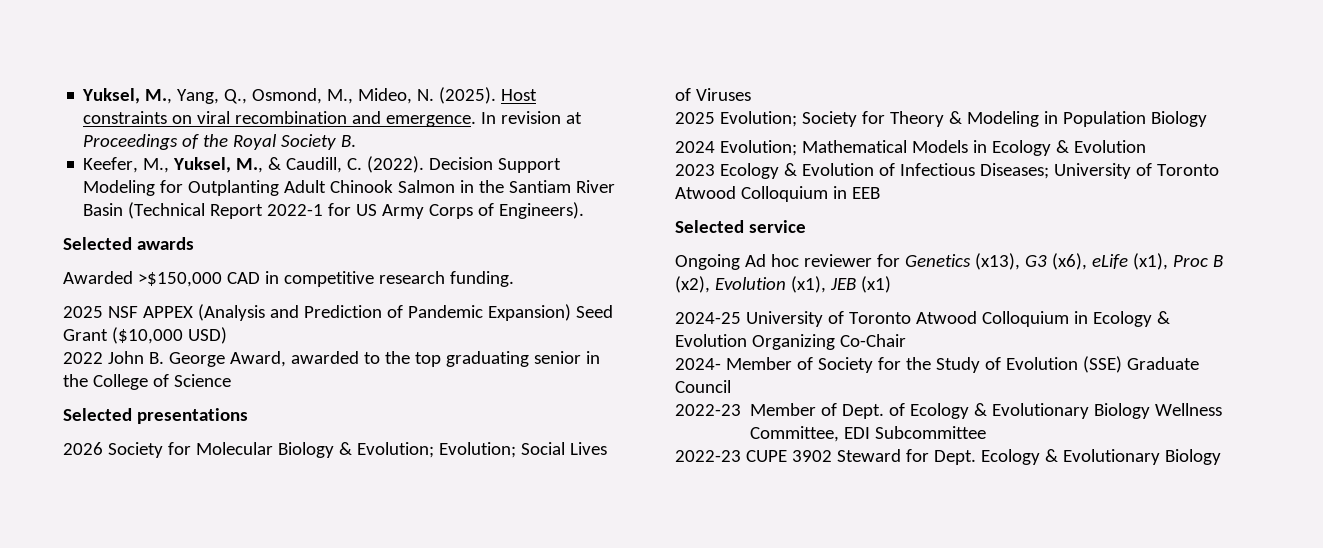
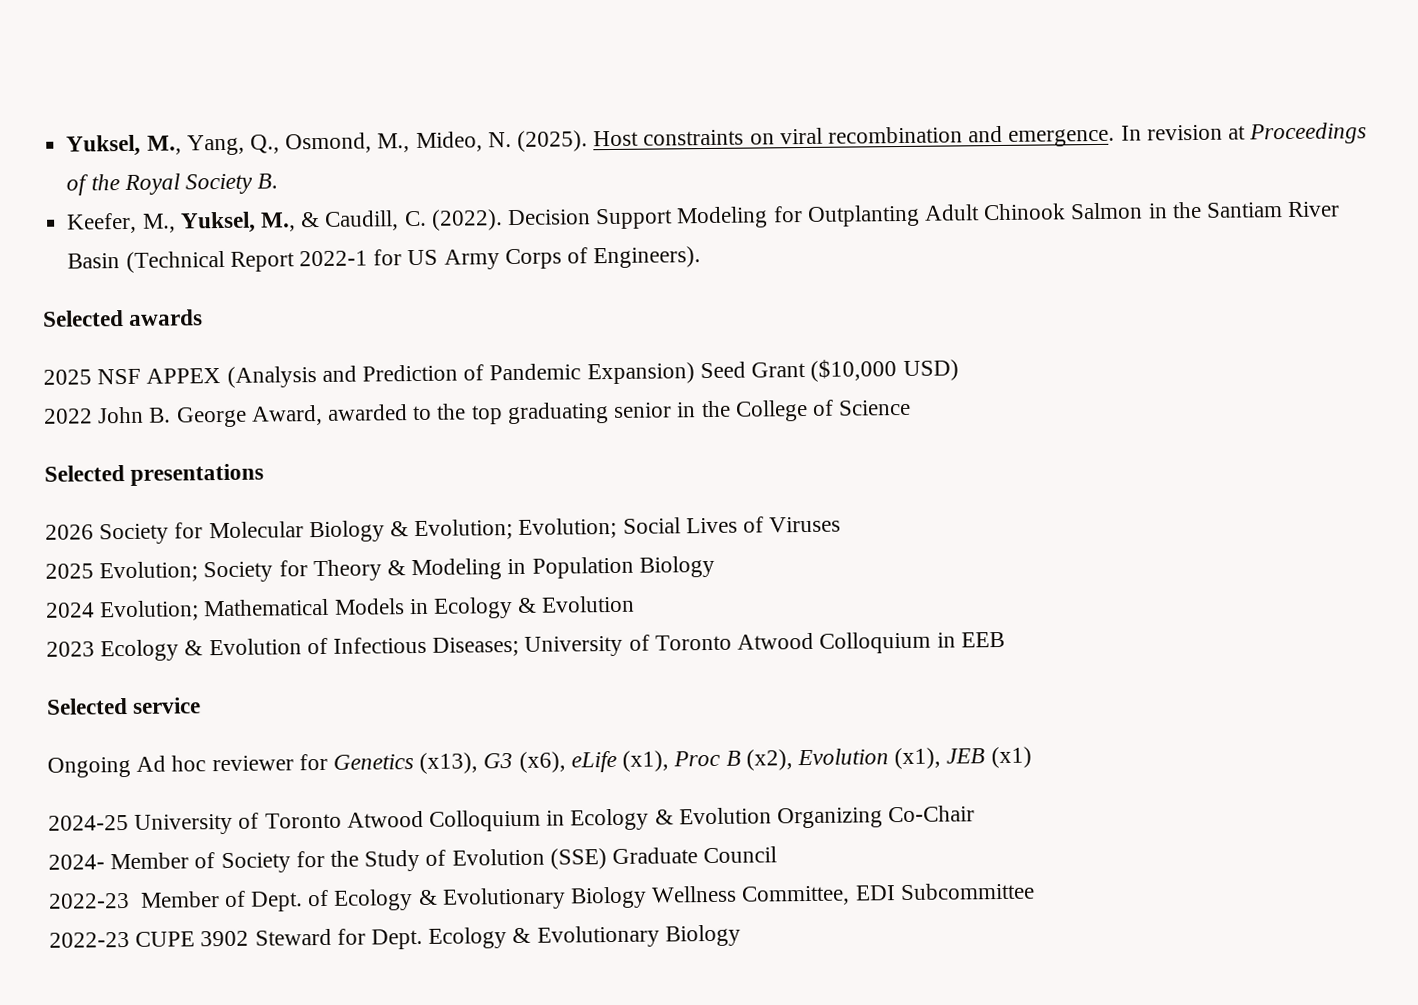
[63,271,514,287] // Awarded >$150,000 CAD in competitive research funding. -> (204, 317) none

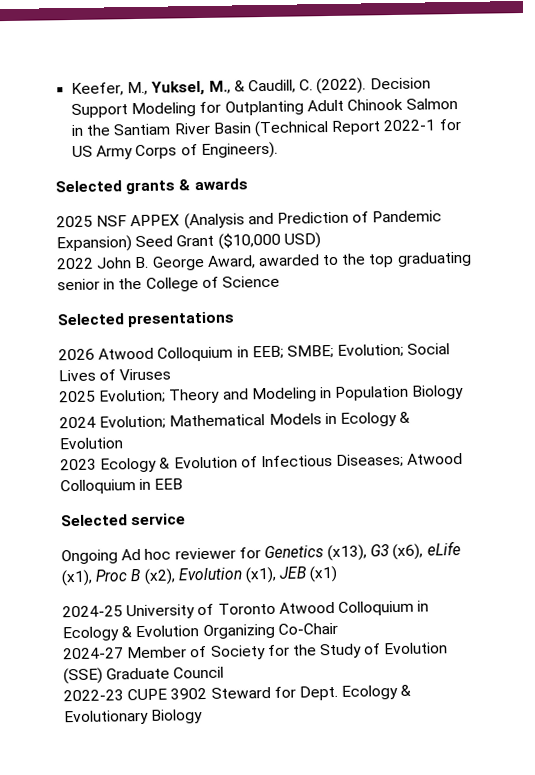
[66,122,1368,157] [66,173,279,196] Yuksel, M., Yang, Q., Osmond, M., Mideo, N. (2025). Host constraints on viral recombination and emergence. In revision at Proceedings of the Royal Society B. // -> (71, 89) none
(124, 318) none -> [125,179,191,195] grants &
[99,519,514,545] Society for Molecular Biology & Evolution; -> [98,344,334,362] Atwood Colloquium in EEB; SMBE;
[203,559,407,583] Society for Theory & -> [169,388,249,404] Theory and
[524,634,732,657] University of Toronto -> (405, 460) none
[48,854,105,870] 2024- -> [63,647,124,660] 2024-27
[48,882,1035,912] // 2022-23 Member of Dept. of Ecology & Evolutionary Biology Wellness Committee, EDI Subcommittee -> (225, 672) none

